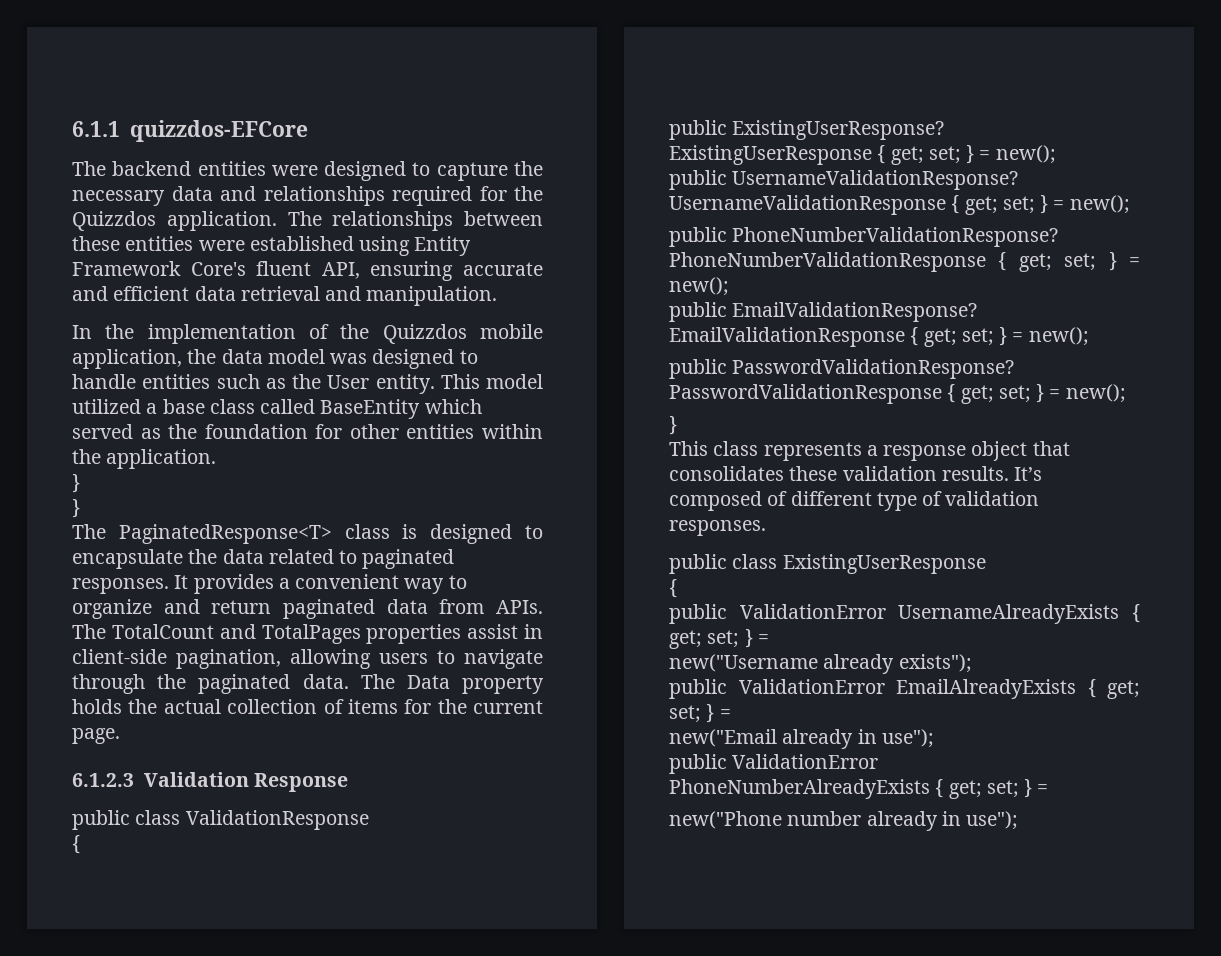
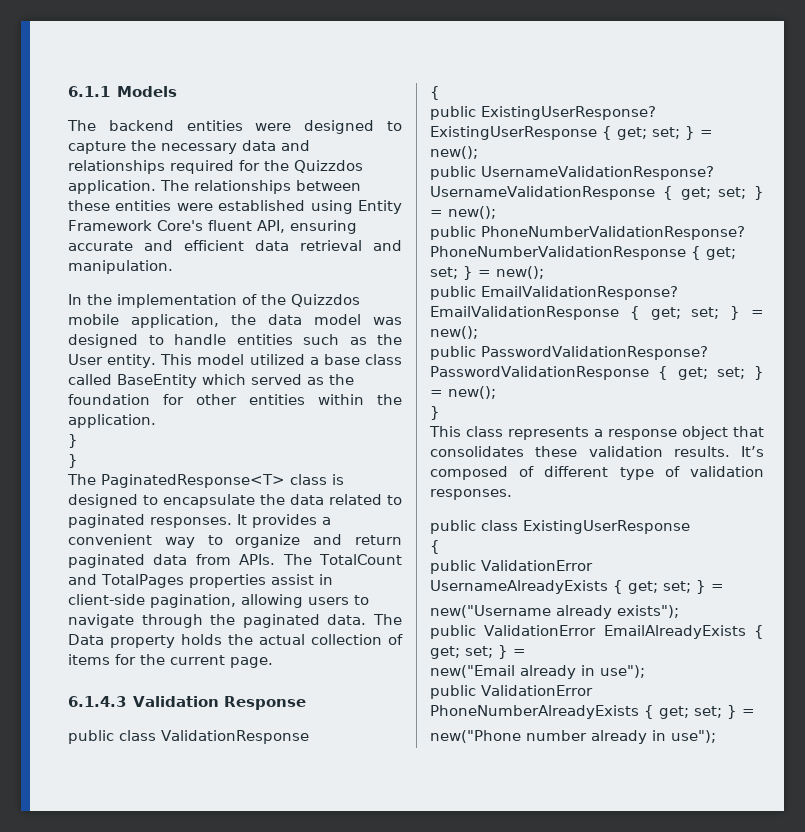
[129,120,308,142] quizzdos-EFCore -> [117,86,178,97] Models
[72,773,134,787] 6.1.2.3 -> [68,696,126,707] 6.1.4.3

